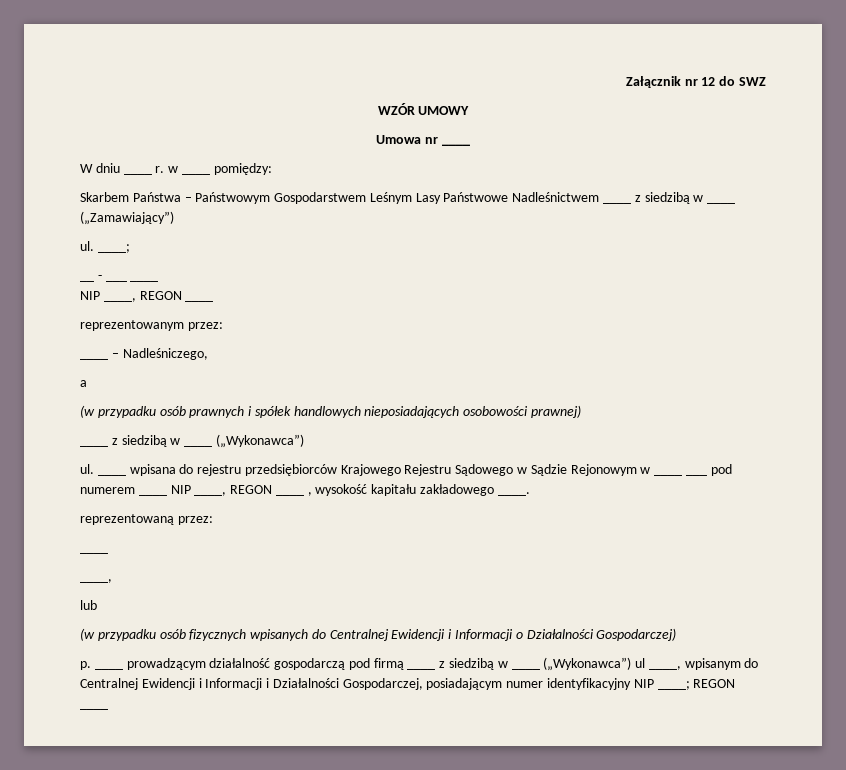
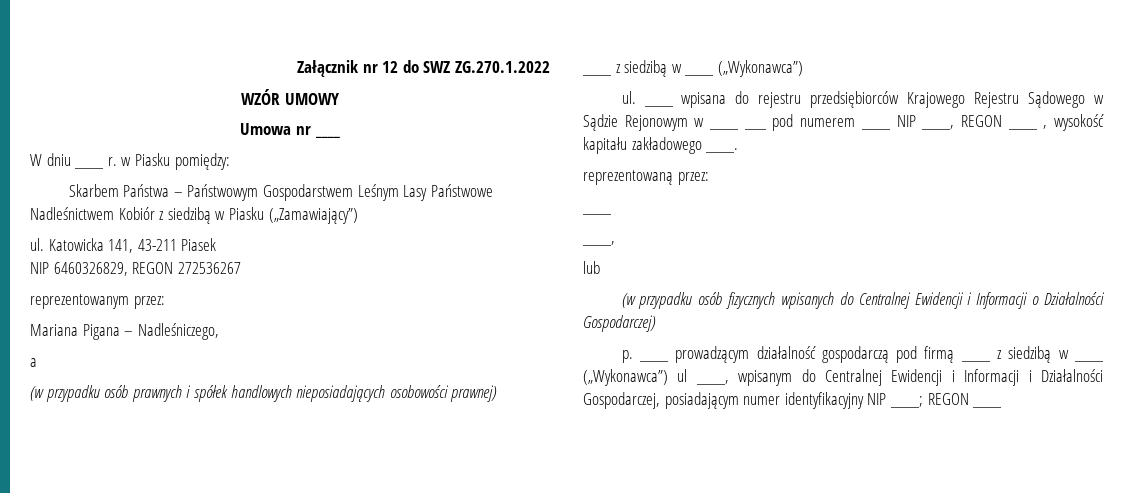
(766, 81) none -> [454,61,550,73] ZG.270.1.2022
[181,173,210,175] ____ -> [134,153,170,166] Piasku
[603,202,632,204] [634,192,704,204] [707,202,736,204] ____ z siedzibą w ____ -> [118,207,264,224] Kobiór z siedzibą w Piasku
[97,244,130,253] [80,280,94,282] [97,275,102,280] [105,280,159,282] [80,291,182,302] [185,300,214,302] ____; // __ - ___ ____ // NIP ____, REGON ____ -> [48,238,217,253] [30,262,241,276] Katowicka 141, 43-211 Piasek // NIP 6460326829, REGON 272536267
[80,358,108,360] ____ -> [30,324,120,340] Mariana Pigana

